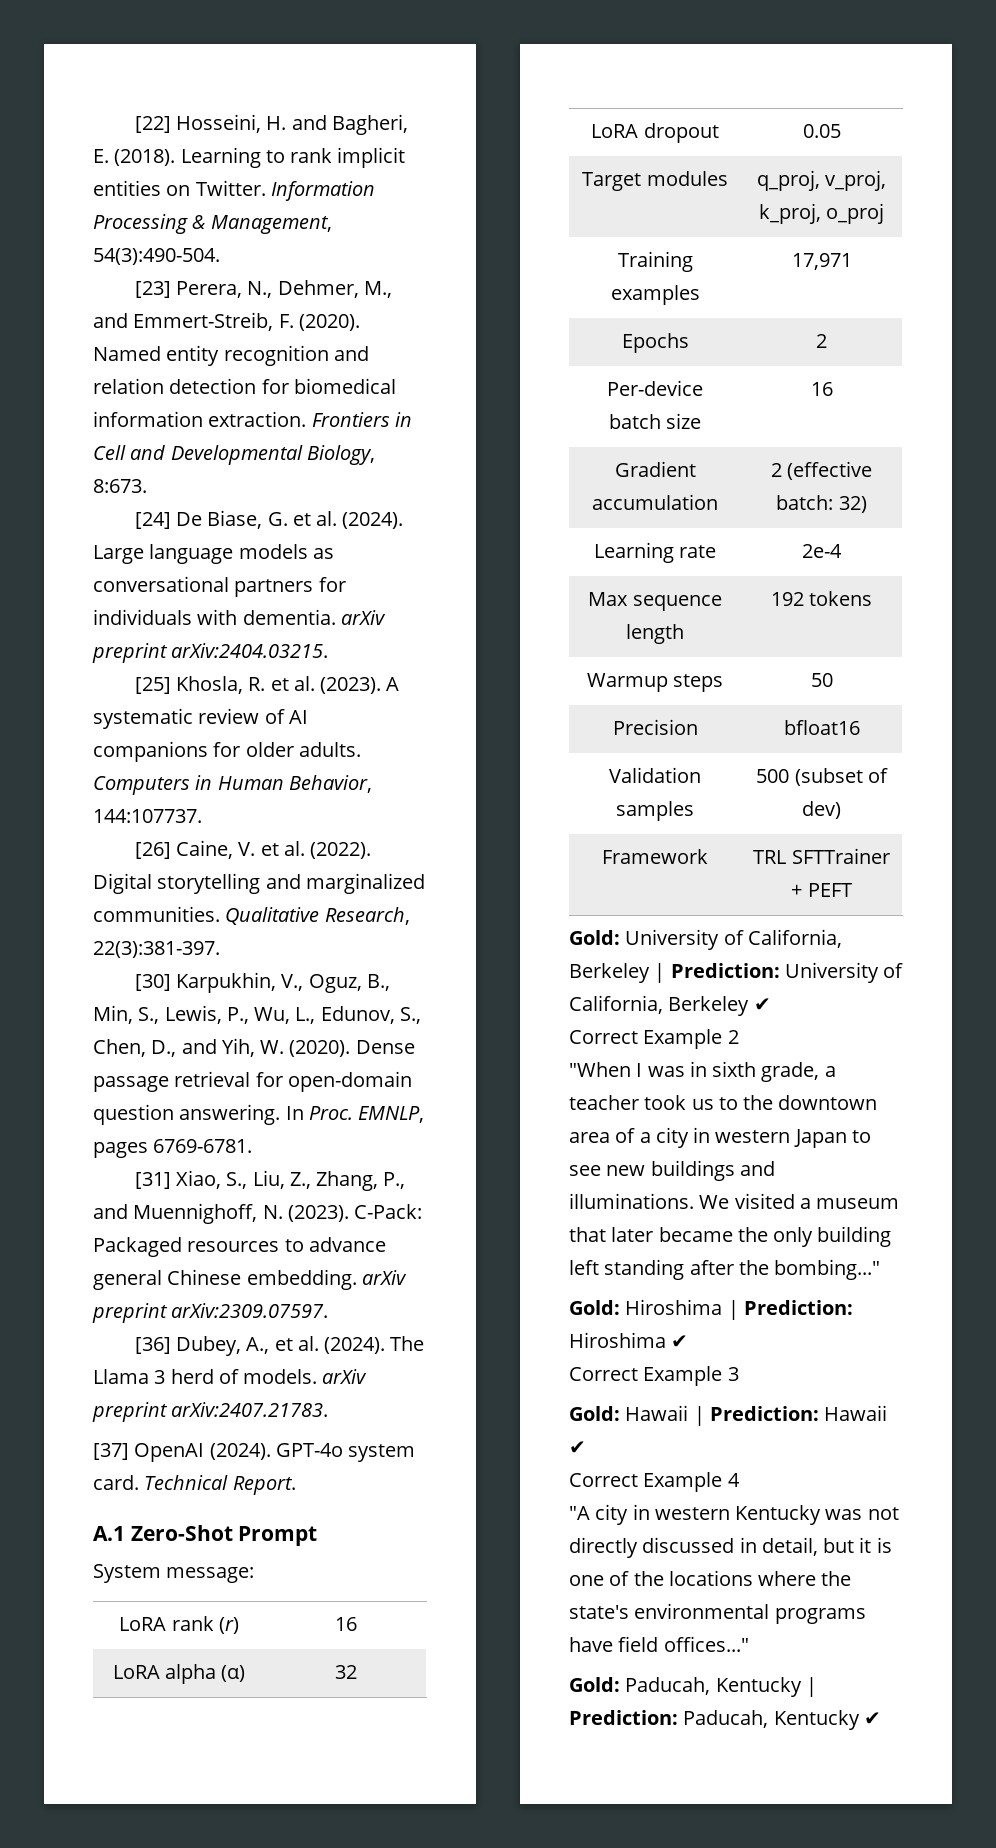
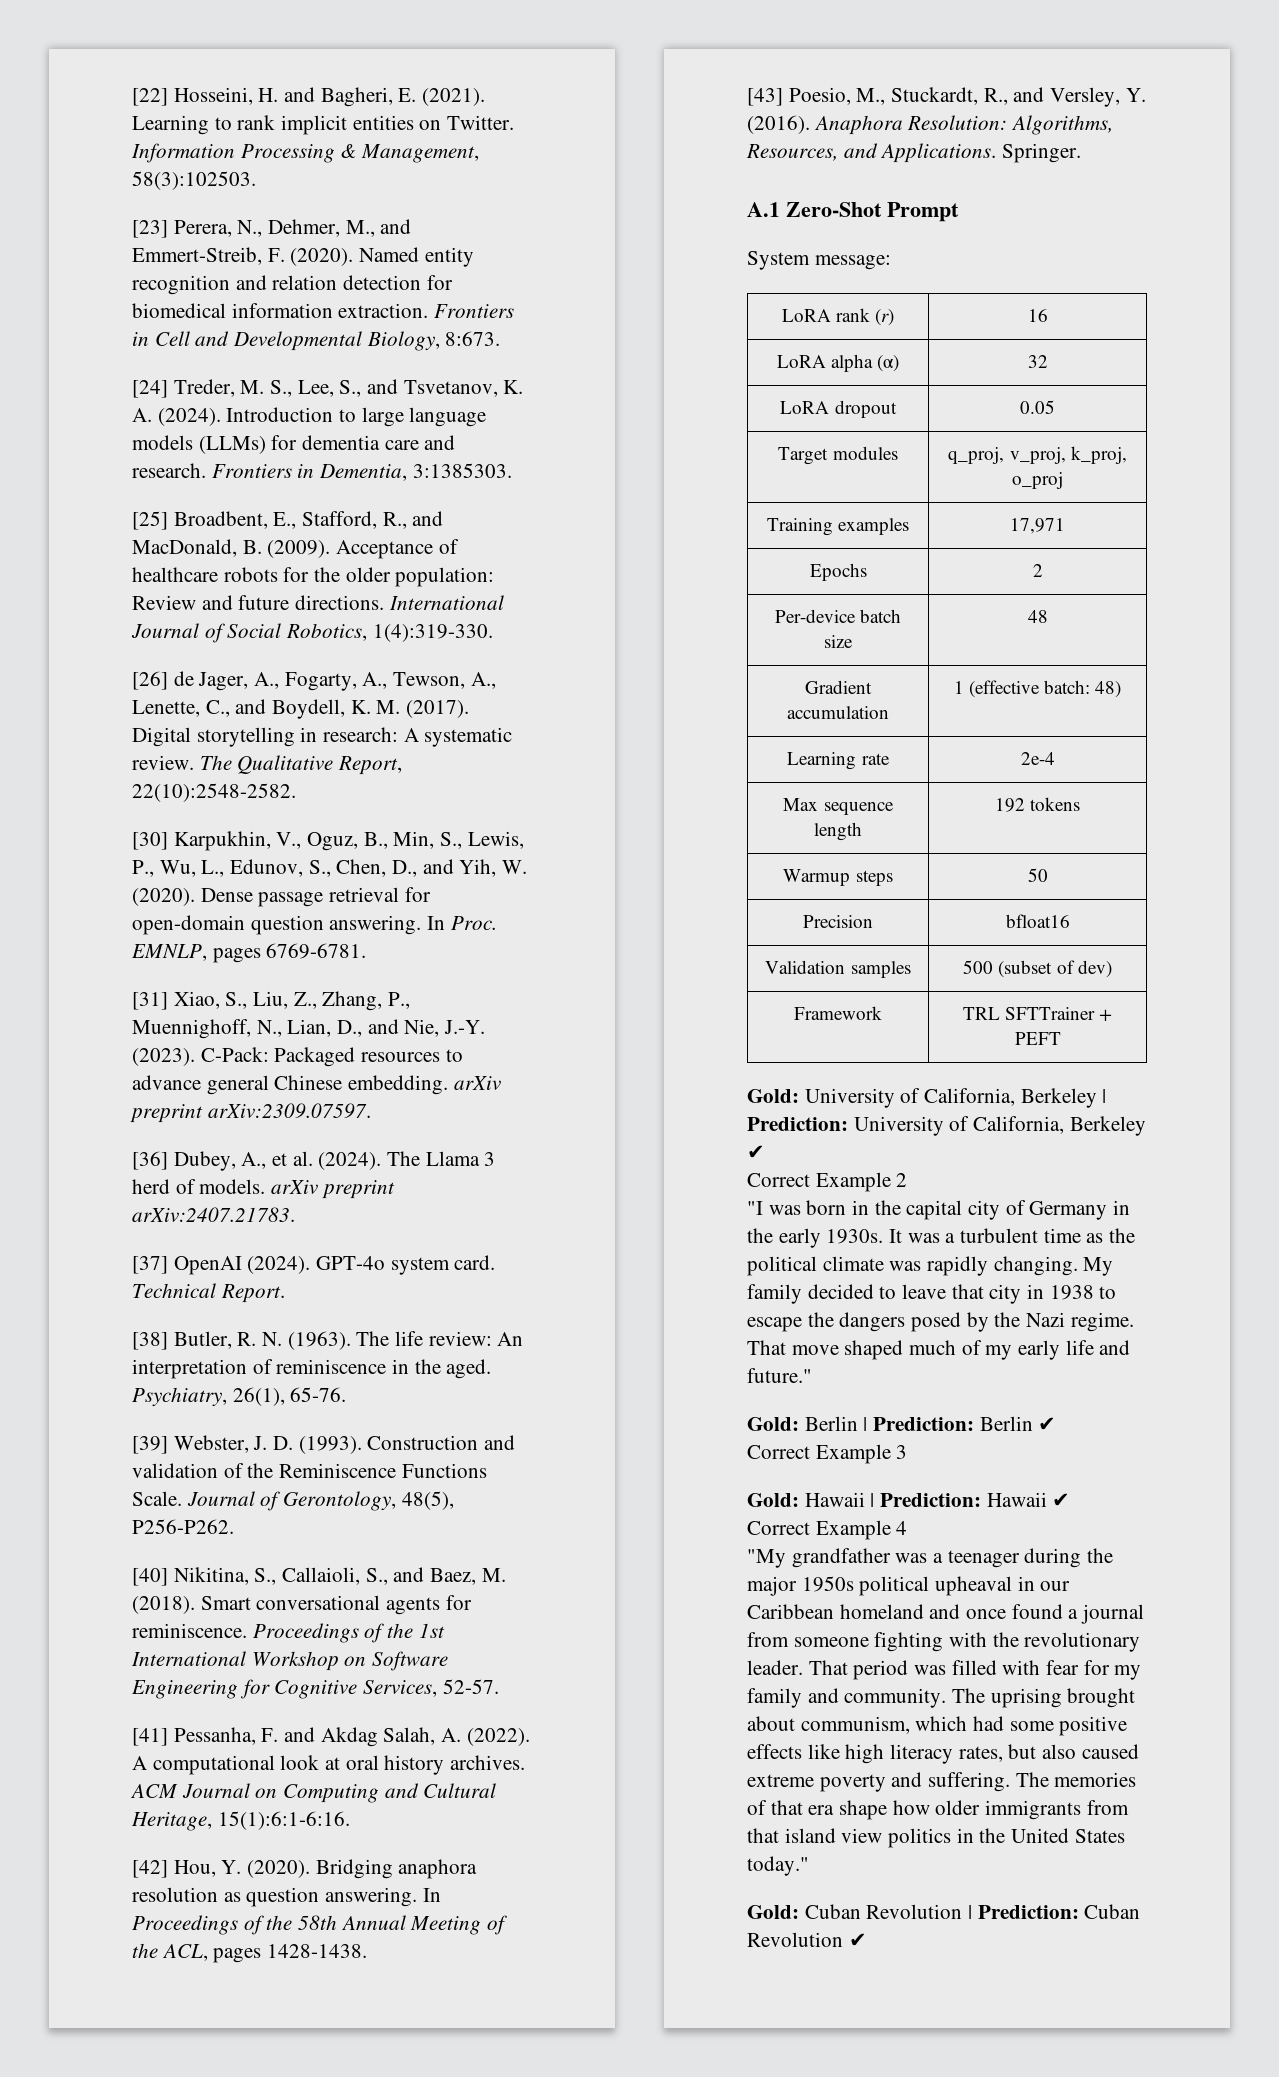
[114,149,176,166] (2018). -> [422,88,486,106] (2021).
[93,248,220,265] 54(3):490-504. -> [132,171,256,190] 58(3):102503.
[176,510,404,529] [93,544,334,564] [93,576,346,597] [93,609,386,625] [92,643,329,663] [134,676,400,694] [93,708,308,729] [93,741,361,762] [93,775,372,795] [93,809,202,823] [134,840,372,859] [93,873,425,894] [93,906,410,925] [93,941,220,958] De Biase, G. et al. (2024). Large language models as conversational partners for individuals with dementia. arXiv preprint arXiv:2404.03215. // [25] Khosla, R. et al. (2023). A systematic review of AI companions for older adults. Computers in Human Behavior, 144:107737. // [26] Caine, V. et al. (2022). Digital storytelling and marginalized communities. Qualitative Research, 22(3):381-397. -> [173,379,524,397] [132,407,487,427] [132,435,456,454] [132,463,512,481] [132,511,444,530] [132,539,459,559] [132,567,495,587] [132,595,504,610] [131,623,493,643] [132,671,496,691] [132,699,470,719] [132,727,513,747] [132,755,403,775] [132,783,296,802] Treder, M. S., Lee, S., and Tsvetanov, K. A. (2024). Introduction to large language models (LLMs) for dementia care and research. Frontiers in Dementia, 3:1385303. // [25] Broadbent, E., Stafford, R., and MacDonald, B. (2009). Acceptance of healthcare robots for the older population: Review and future directions. International Journal of Social Robotics, 1(4):319-330. // [26] de Jager, A., Fogarty, A., Tewson, A., Lenette, C., and Boydell, K. M. (2017). Digital storytelling in research: A systematic review. The Qualitative Report, 22(10):2548-2582.
[93,1203,283,1224] and Muennighoff, N. -> [132,1019,486,1039] Muennighoff, N., Lian, D., and Nie, J.-Y.
(296, 1485) none -> [132,1331,524,1350] [132,1359,492,1379] [132,1387,347,1407] [132,1435,516,1454] [132,1463,487,1478] [132,1491,454,1511] [132,1519,234,1534] [132,1567,506,1586] [132,1595,472,1615] [132,1623,445,1643] [131,1651,449,1671] [131,1679,499,1699] [132,1727,530,1747] [132,1755,526,1775] [130,1783,497,1803] [131,1811,350,1831] [132,1859,478,1879] [132,1887,441,1907] [132,1915,508,1935] [132,1943,368,1963] [747,87,1146,107] [747,115,1114,135] [746,143,1082,163] // [38] Butler, R. N. (1963). The life review: An interpretation of reminiscence in the aged. Psychiatry, 26(1), 65-76. // [39] Webster, J. D. (1993). Construction and validation of the Reminiscence Functions Scale. Journal of Gerontology, 48(5), P256-P262. // [40] Nikitina, S., Callaioli, S., and Baez, M. (2018). Smart conversational agents for reminiscence. Proceedings of the 1st International Workshop on Software Engineering for Cognitive Services, 52-57. // [41] Pessanha, F. and Akdag Salah, A. (2022). A computational look at oral history archives. ACM Journal on Computing and Cultural Heritage, 15(1):6:1-6:16. // [42] Hou, Y. (2020). Bridging anaphora resolution as question answering. In Proceedings of the 58th Annual Meeting of the ACL, pages 1428-1438. // [43] Poesio, M., Stuckardt, R., and Versley, Y. (2016). Anaphora Resolution: Algorithms, Resources, and Applications. Springer.
[810,382,833,396] 16 -> [1027,610,1048,623] 48
[770,463,782,477] 2 -> [953,681,964,694] 1
[838,496,867,513] 32) -> [1095,681,1122,698] 48)
[569,1061,836,1082] [569,1095,878,1110] [569,1127,871,1148] [569,1160,775,1181] [569,1193,900,1209] [569,1226,892,1247] [569,1259,881,1280] [569,1299,853,1320] [569,1332,666,1348] "When I was in sixth grade, a teacher took us to the downtown area of a city in western Japan to see new buildings and illuminations. We visited a museum that later became the only building left standing after the bombing..." // Gold: Hiroshima | Prediction: Hiroshima -> [747,1200,1131,1220] [747,1228,1136,1248] [747,1256,1114,1276] [747,1284,1117,1304] [747,1312,1134,1332] [747,1340,1131,1360] [747,1368,812,1383] [747,1416,1033,1431] "I was born in the capital city of Germany in the early 1930s. It was a turbulent time as the political climate was rapidly changing. My family decided to leave that city in 1938 to escape the dangers posed by the Nazi regime. That move shaped much of my early life and future." // Gold: Berlin | Prediction: Berlin
[569,1504,899,1525] [569,1537,892,1558] [569,1570,852,1586] [569,1603,866,1624] [569,1636,749,1652] [569,1677,817,1697] [569,1710,860,1730] "A city in western Kentucky was not directly discussed in detail, but it is one of the locations where the state's environmental programs have field offices..." // Gold: Paducah, Kentucky | Prediction: Paducah, Kentucky -> [747,1548,1114,1568] [747,1576,1071,1596] [747,1604,1145,1624] [747,1632,1141,1652] [747,1660,1142,1680] [747,1688,1136,1708] [747,1716,1128,1736] [747,1744,1139,1764] [747,1772,1137,1792] [747,1800,1129,1820] [747,1828,1125,1848] [747,1856,809,1876] [747,1904,1141,1919] [747,1932,843,1947] "My grandfather was a teenager during the major 1950s political upheaval in our Caribbean homeland and once found a journal from someone fighting with the revolutionary leader. That period was filled with fear for my family and community. The uprising brought about communism, which had some positive effects like high literacy rates, but also caused extreme poverty and suffering. The memories of that era shape how older immigrants from that island view politics in the United States today." // Gold: Cuban Revolution | Prediction: Cuban Revolution

